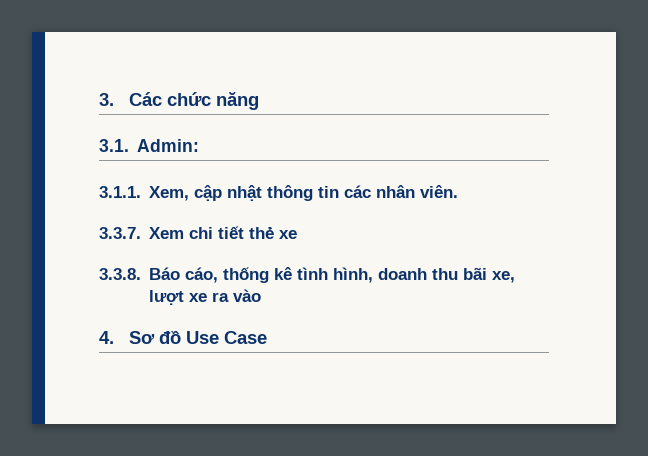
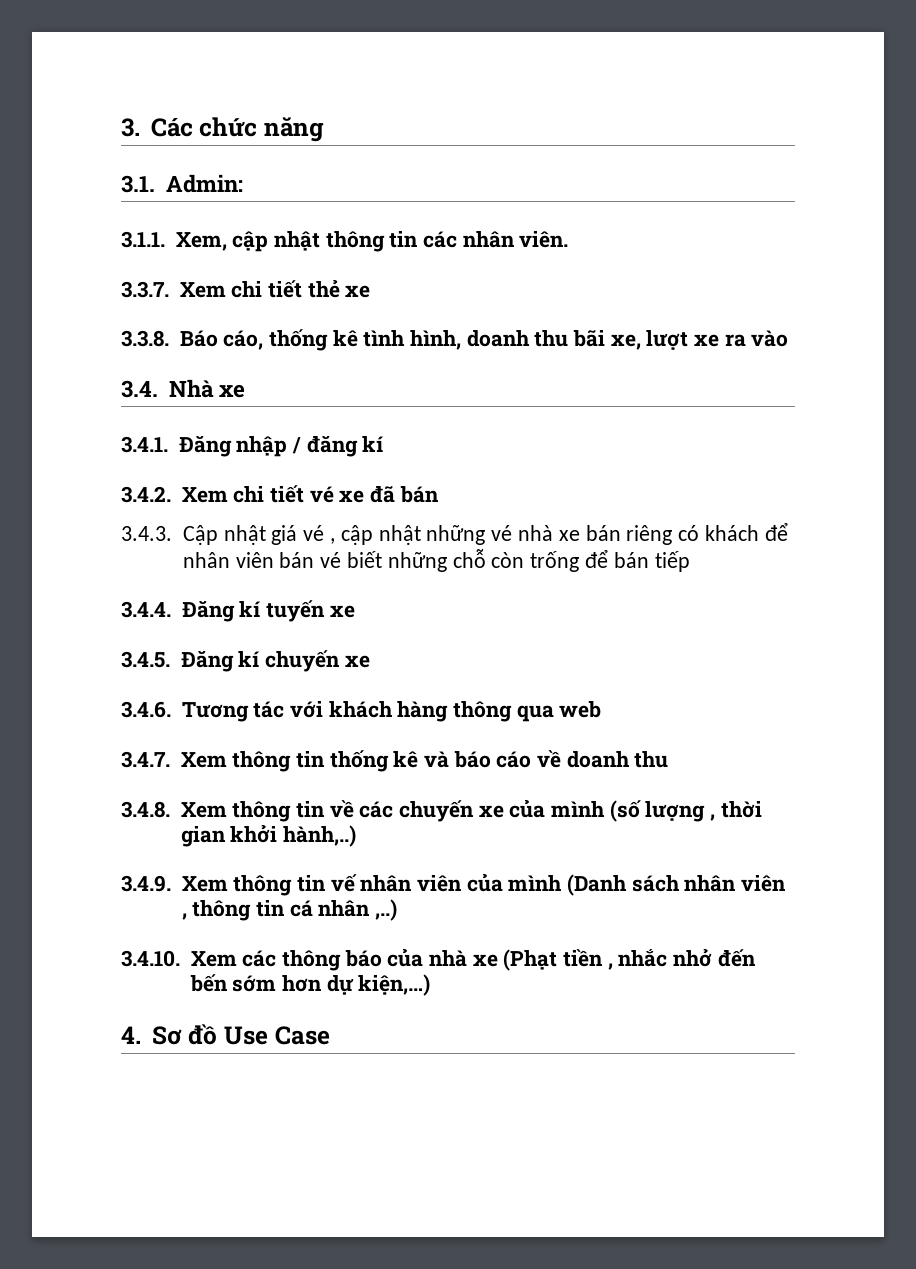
(261, 295) none -> [121,379,245,398] [121,436,385,457] [121,485,439,503] [121,523,788,545] [182,549,690,572] [121,600,355,622] [121,650,370,672] [121,701,602,722] [121,750,669,772] [121,799,762,822] [180,824,357,847] [121,873,787,896] [181,899,398,921] [121,948,756,971] [189,974,431,996] // 3.4. Nhà xe // 3.4.1. Đăng nhập / đăng kí // 3.4.2. Xem chi tiết vé xe đã bán // 3.4.3. Cập nhật giá vé , cập nhật những vé nhà xe bán riêng có khách để nhân viên bán vé biết những chỗ còn trống để bán tiếp // 3.4.4. Đăng kí tuyến xe // 3.4.5. Đăng kí chuyến xe // 3.4.6. Tương tác với khách hàng thông qua web // 3.4.7. Xem thông tin thống kê và báo cáo về doanh thu // 3.4.8. Xem thông tin về các chuyến xe của mình (số lượng , thời gian khởi hành,..) // 3.4.9. Xem thông tin vế nhân viên của mình (Danh sách nhân viên , thông tin cá nhân ,..) // 3.4.10. Xem các thông báo của nhà xe (Phạt tiền , nhắc nhở đến bến sớm hơn dự kiện,…)

